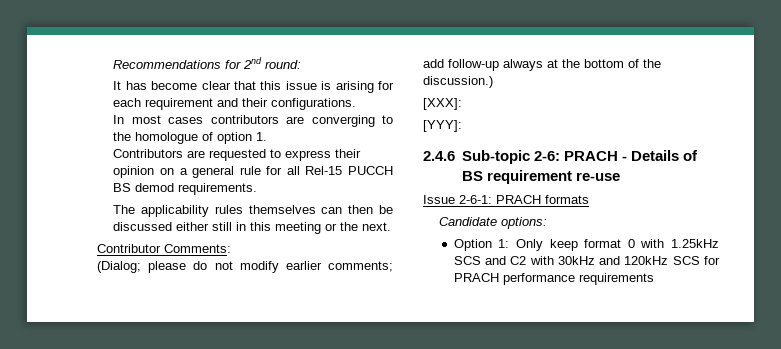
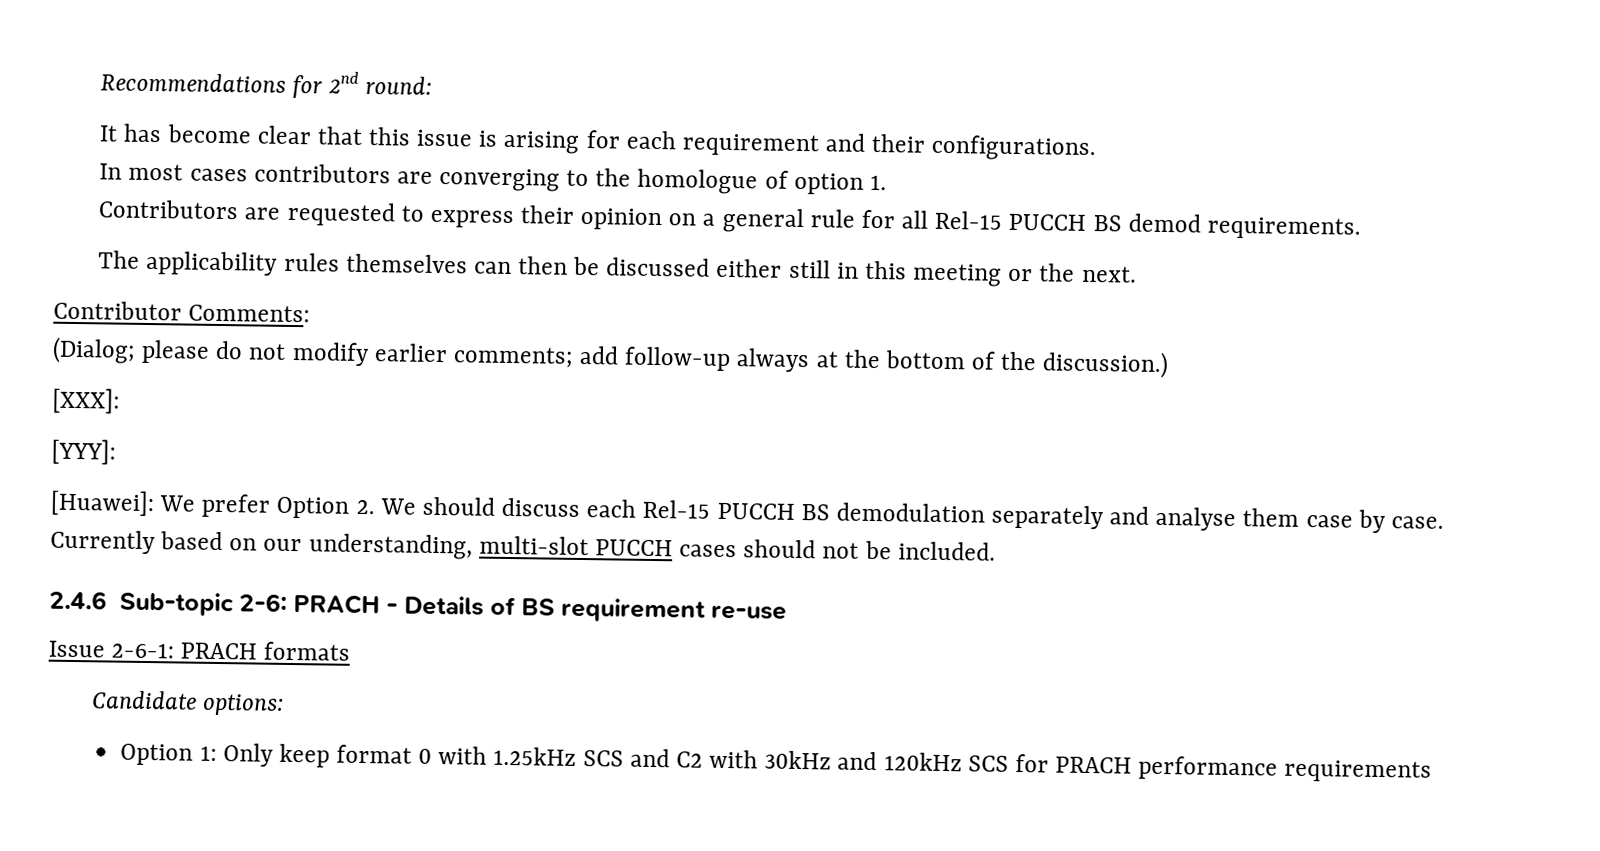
(462, 126) none -> [50,489,1444,534] [50,529,996,561] // [Huawei]: We prefer Option 2. We should discuss each Rel-15 PUCCH BS demodulation separately and analyse them case by case. Currently based on our understanding, multi-slot PUCCH cases should not be included.

